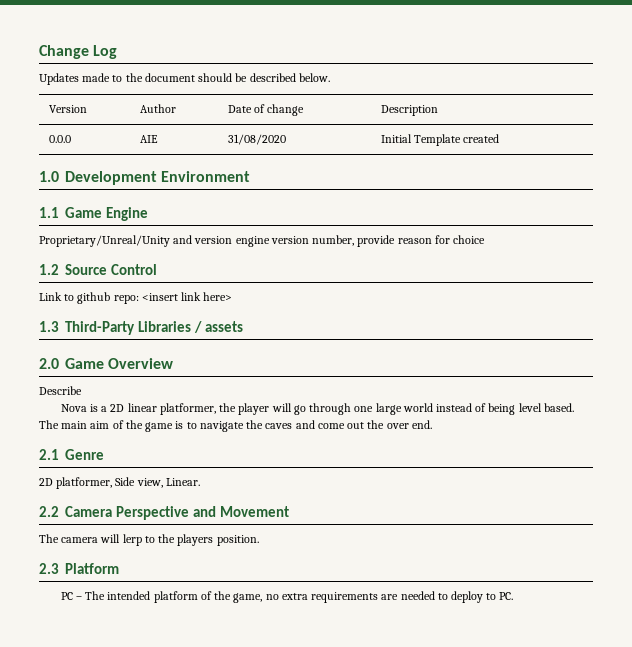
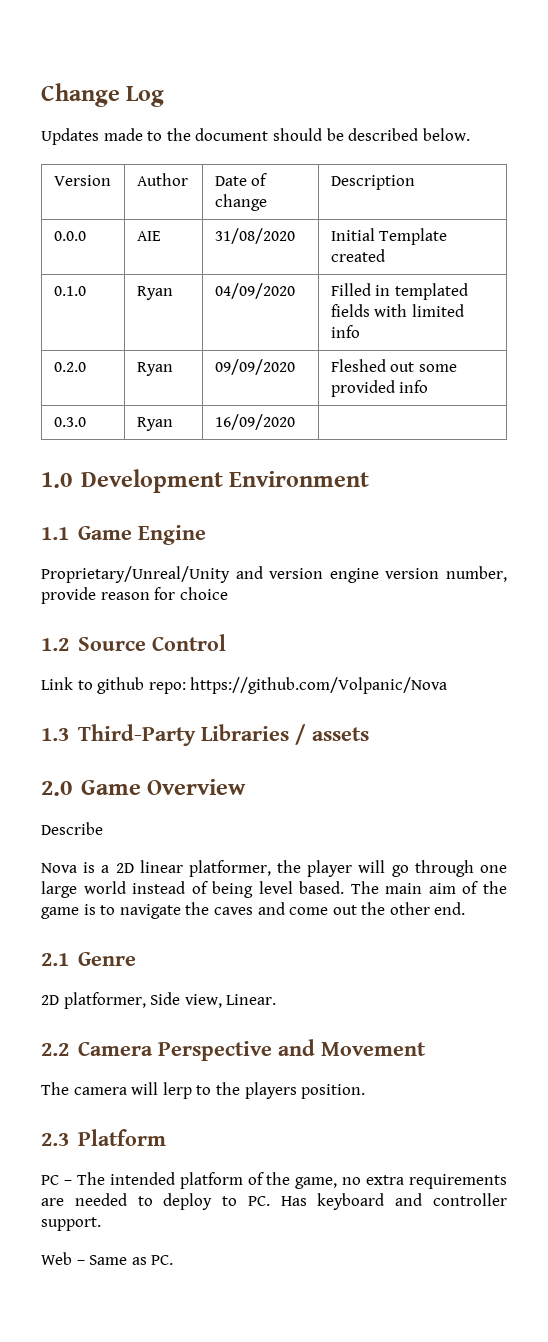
(499, 138) none -> [53,286,86,296] [136,286,173,300] [214,283,295,299] [330,283,469,300] [330,304,465,317] [330,325,360,338] [53,362,86,372] [136,362,173,376] [214,359,295,375] [330,359,458,372] [330,380,429,397] [53,417,86,427] [136,417,173,431] [214,414,295,430] // 0.1.0 | Ryan | 04/09/2020 | Filled in templated fields with limited info // 0.2.0 | Ryan | 09/09/2020 | Fleshed out some provided info // 0.3.0 | Ryan | 16/09/2020 |
[141,292,233,301] <insert link here> -> [190,677,448,694] https://github.com/Volpanic/Nova
[386,423,409,429] over -> [389,902,430,915] other
(514, 596) none -> [280,1193,507,1210] [41,1217,101,1231] [41,1252,174,1265] Has keyboard and controller support. // Web – Same as PC.

